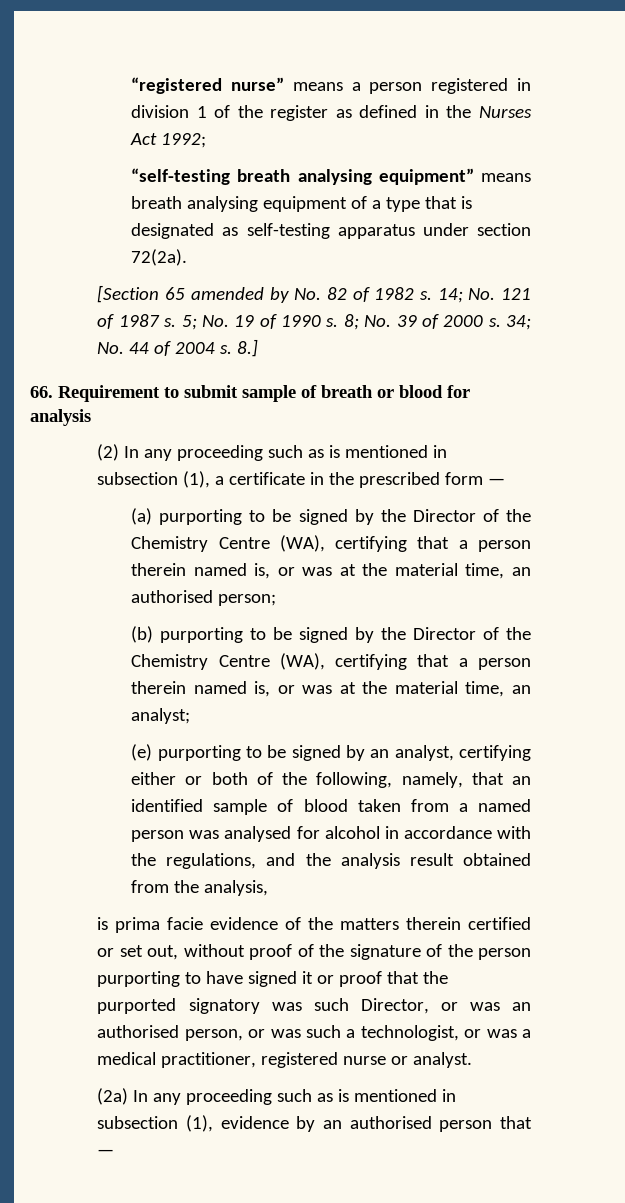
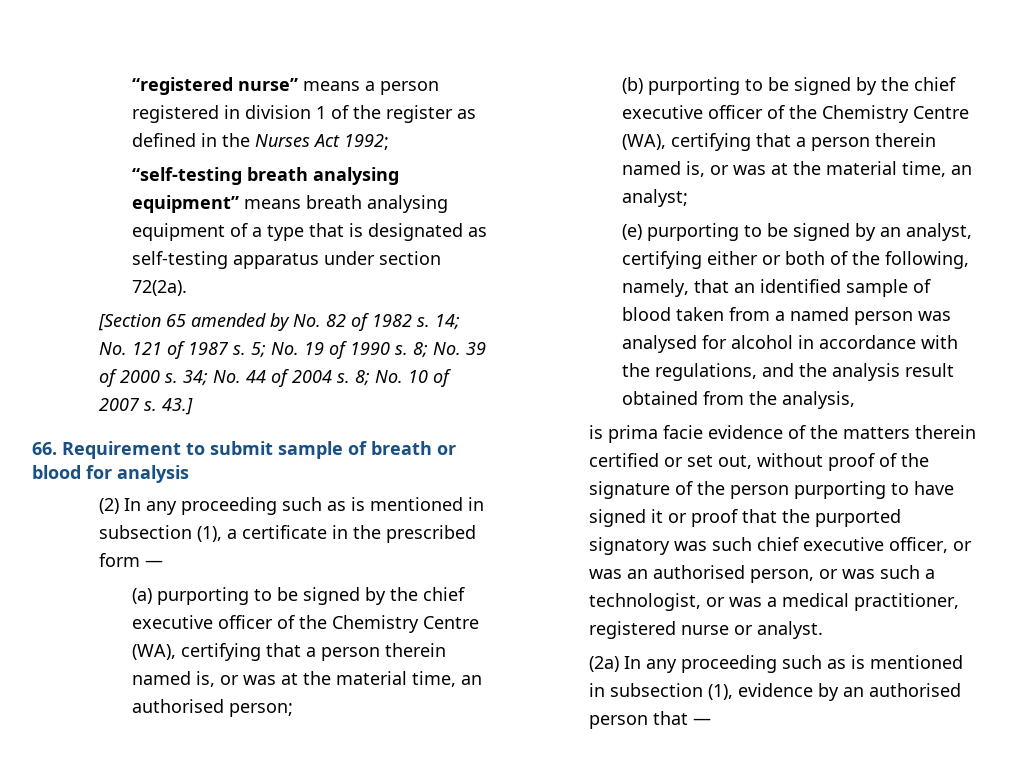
[237,339,259,357] 8.] -> [354,369,451,387] [98,398,193,415] 8; No. 10 of 2007 s. 43.]
[412,509,476,522] Director -> [422,587,465,601] [131,615,273,629] chief executive officer
[413,627,477,640] Director -> [913,77,956,91] [621,105,763,119] chief executive officer
[360,998,429,1014] Director, -> [756,537,948,553] chief executive officer,

